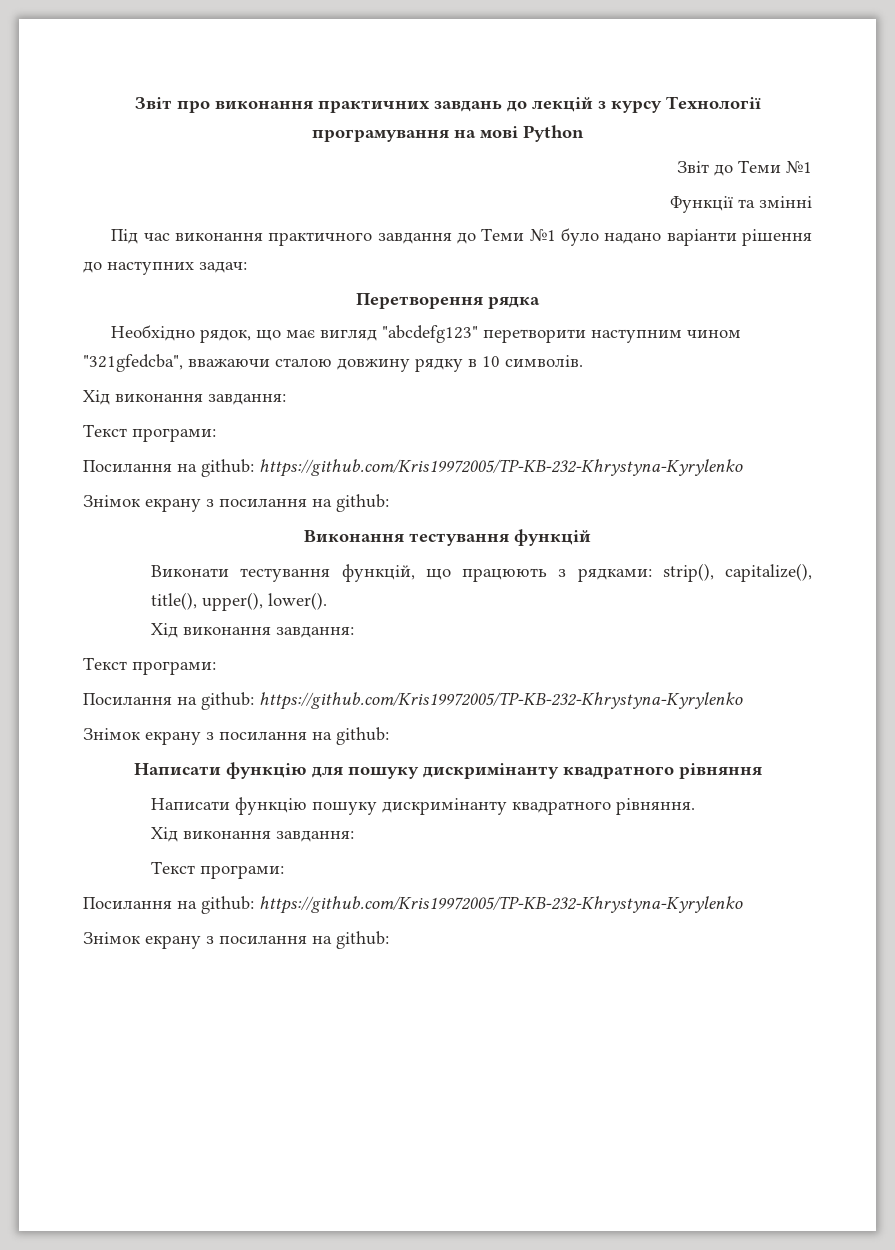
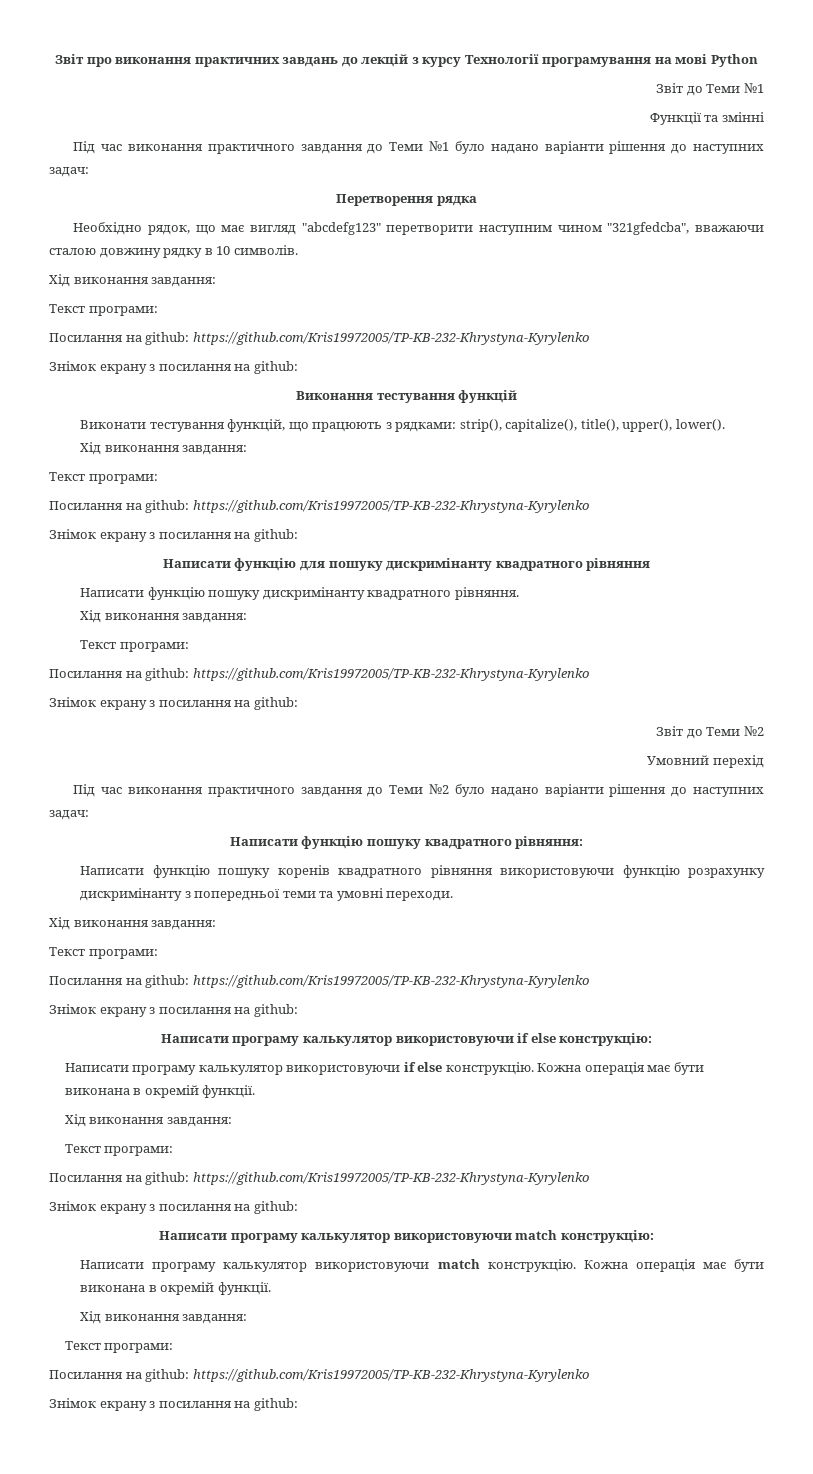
(389, 940) none -> [656,726,764,739] [647,755,764,768] [73,784,765,797] [49,810,89,820] [229,836,584,849] [80,865,765,878] [80,888,454,901] [49,917,217,930] [49,947,158,959] [49,975,589,988] [49,1004,298,1017] [160,1033,653,1046] [64,1062,704,1075] [64,1085,256,1098] [64,1114,232,1127] [64,1144,174,1156] [49,1172,589,1185] [49,1201,298,1214] [159,1230,654,1243] [80,1259,765,1272] [80,1282,271,1295] [80,1311,248,1324] [64,1341,174,1353] [49,1369,589,1382] [49,1398,298,1411] // Звіт до Теми №2 // Умовний перехід // Під час виконання практичного завдання до Теми №2 було надано варіанти рішення до наступних задач: // Написати функцію пошуку квадратного рівняння: // Написати функцію пошуку коренів квадратного рівняння використовуючи функцію розрахунку дискримінанту з попередньої теми та умовні переходи. // Хід виконання завдання: // Текст програми: // Посилання на github: https://github.com/Kris19972005/TP-KB-232-Khrystyna-Kyrylenko // Знімок екрану з посилання на github: // Написати програму калькулятор використовуючи if else конструкцію: // Написати програму калькулятор використовуючи if else конструкцію. Кожна операція має бути виконана в окремій функції. // Хід виконання завдання: // Текст програми: // Посилання на github: https://github.com/Kris19972005/TP-KB-232-Khrystyna-Kyrylenko // Знімок екрану з посилання на github: // Написати програму калькулятор використовуючи match конструкцію: // Написати програму калькулятор використовуючи match конструкцію. Кожна операція має бути виконана в окремій функції. // Хід виконання завдання: // Текст програми: // Посилання на github: https://github.com/Kris19972005/TP-KB-232-Khrystyna-Kyrylenko // Знімок екрану з посилання на github:

